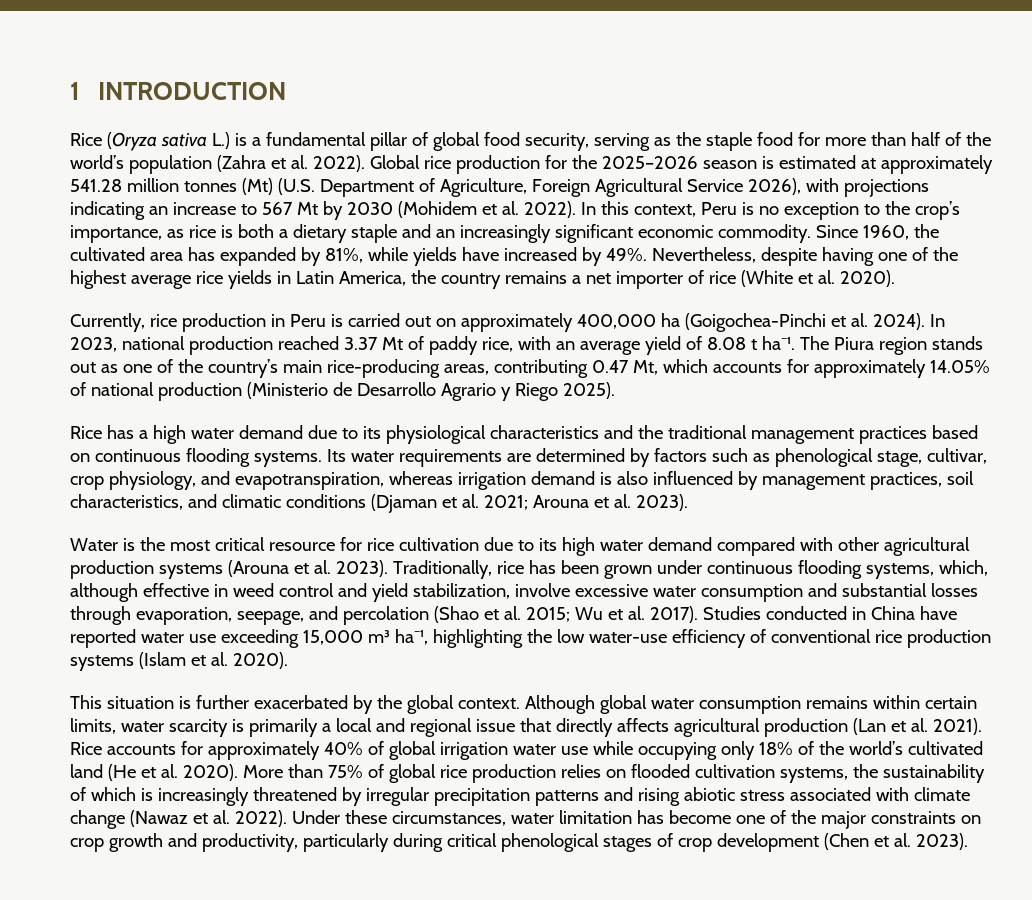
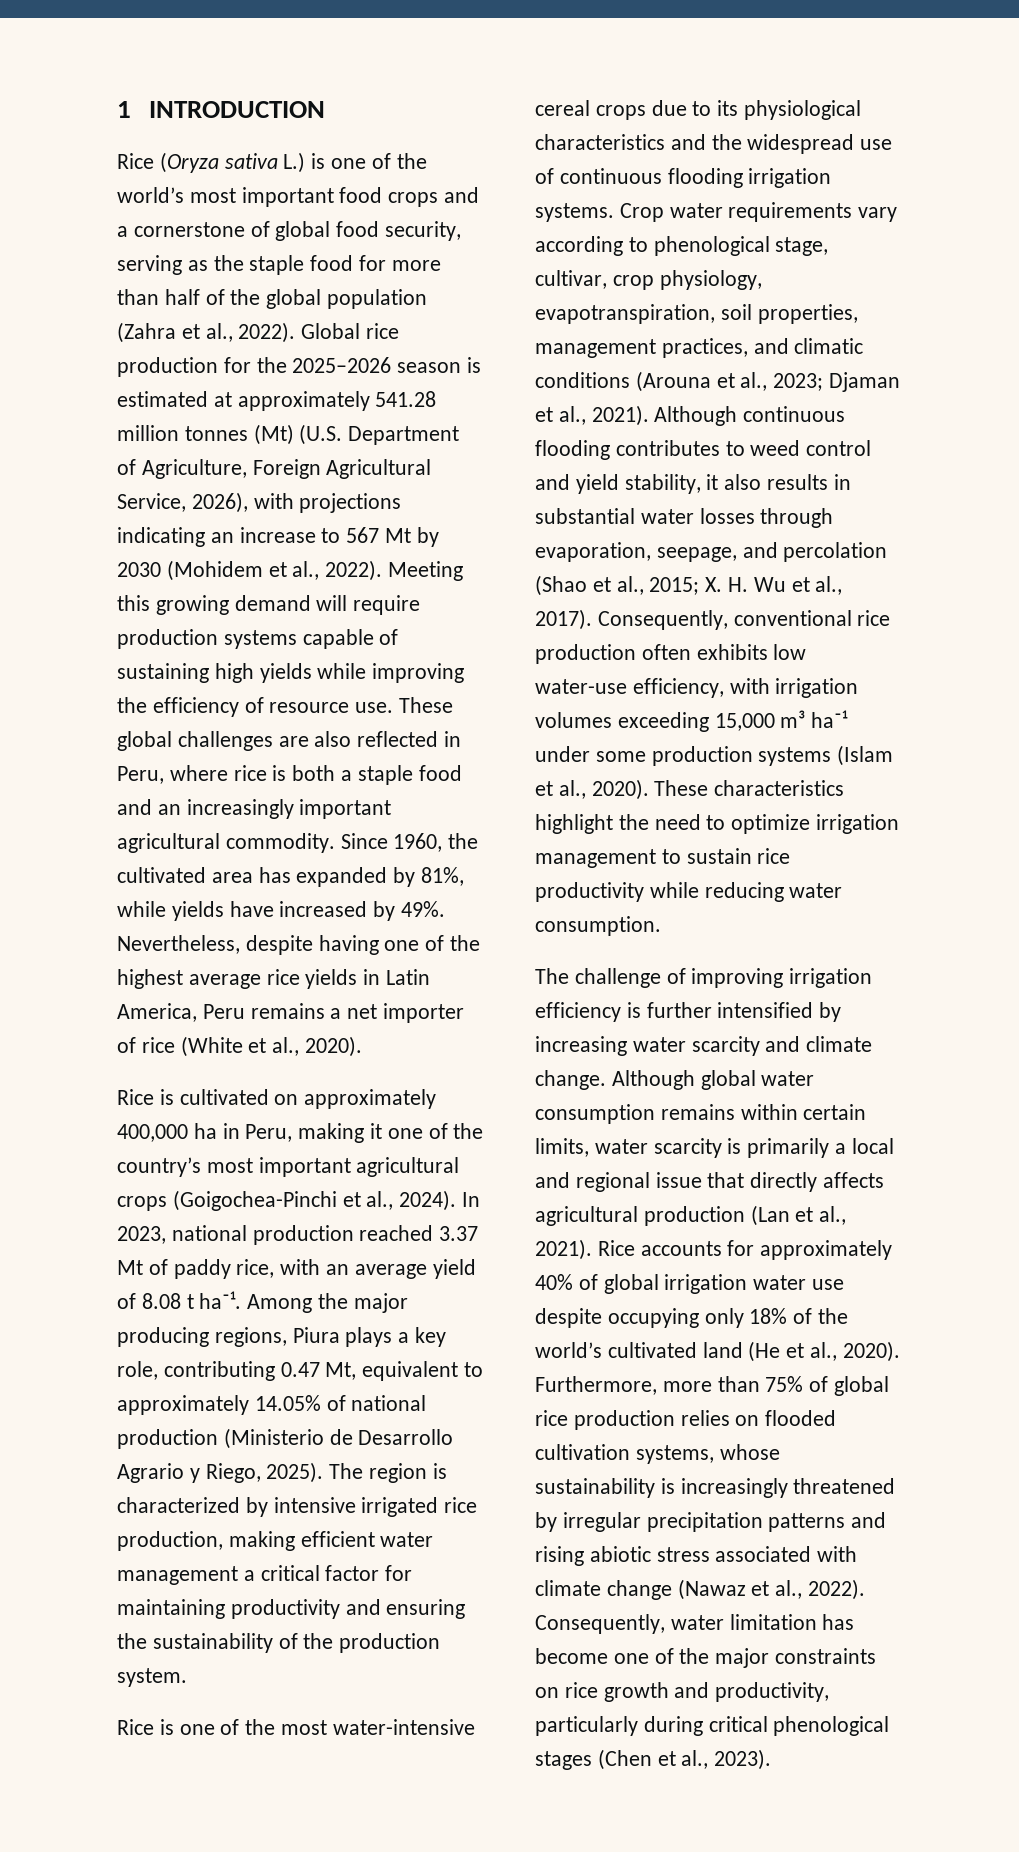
[251,132,407,151] a fundamental pillar -> [331,153,427,169] [117,187,480,207] [117,222,245,237] one of the world’s most important food crops and a cornerstone
[70,155,124,169] world’s -> [266,289,322,309] global
[290,155,308,169] al. -> [205,323,233,342] al.,
[686,179,743,192] Service -> [117,493,186,512] Service,
[501,201,960,220] [70,225,184,243] al. 2022). In this context, Peru is no exception to the crop’s importance, as -> [292,560,464,581] [117,595,421,615] [117,629,399,649] [117,663,465,683] [117,697,454,717] [117,731,462,751] [117,765,228,784] al., 2022). Meeting this growing demand will require production systems capable of sustaining high yields while improving the efficiency of resource use. These global challenges are also reflected in Peru, where
[292,224,397,243] dietary staple -> [357,765,462,785] staple food
[554,224,713,243] significant economic -> [299,799,392,819] [117,833,220,853] important agricultural
[410,270,501,289] the country -> [202,1004,245,1019] Peru
[817,270,895,287] [70,313,680,332] al. 2020). // Currently, rice production in Peru is carried out on approximately 400,000 ha -> [272,1036,363,1057] [117,1089,437,1109] [117,1123,484,1143] [117,1157,460,1177] [117,1196,167,1211] al., 2020). // Rice is cultivated on approximately 400,000 ha in Peru, making it one of the country’s most important agricultural crops
[850,313,868,327] al. -> [366,1191,394,1210] al.,
[799,336,983,355] [70,359,809,378] The Piura region stands out as one of the country’s main rice-producing areas, contributing 0.47 Mt, which accounts for -> [247,1293,408,1313] [117,1327,447,1347] [117,1361,484,1381] Among the major producing regions, Piura plays a key role, contributing 0.47 Mt, equivalent to
[514,383,558,401] Riego -> [205,1463,261,1483] Riego,
[70,425,303,444] // Rice has a high water demand -> [329,1463,447,1483] [117,1497,478,1517] [117,1531,434,1551] [117,1565,413,1585] [117,1599,466,1619] [117,1633,441,1653] [117,1668,187,1687] [117,1719,475,1735] [535,100,646,120] The region is characterized by intensive irrigated rice production, making efficient water management a critical factor for maintaining productivity and ensuring the sustainability of the production system. // Rice is one of the most water-intensive cereal crops
[667,425,978,444] [70,448,770,467] traditional management practices based on continuous flooding systems. Its water requirements are determined by factors such as -> [747,134,893,154] [535,168,832,188] [535,202,898,222] [535,236,648,256] widespread use of continuous flooding irrigation systems. Crop water requirements vary according to
[200,471,974,490] [70,494,688,513] [70,537,970,556] [70,560,988,579] [70,583,927,602] and evapotranspiration, whereas irrigation demand is also influenced by management practices, soil characteristics, and climatic conditions (Djaman et al. 2021; Arouna et al. 2023). // Water is the most critical resource for rice cultivation due to its high water demand compared with other agricultural production systems (Arouna et al. 2023). Traditionally, rice has been grown under continuous flooding systems, which, although effective in weed control and yield stabilization, involve excessive water consumption and substantial -> [535,304,858,324] [535,338,864,358] [535,371,901,392] [535,405,846,426] [535,440,872,460] [535,474,851,494] [535,508,694,524] evapotranspiration, soil properties, management practices, and climatic conditions (Arouna et al., 2023; Djaman et al., 2021). Although continuous flooding contributes to weed control and yield stability, it also results in substantial water
[503,606,957,623] [70,629,902,648] al. 2015; Wu et al. 2017). Studies conducted in China have reported water use exceeding 15,000 m³ ha⁻¹, highlighting the low water-use efficiency of conventional rice -> [616,576,843,595] [535,609,891,630] [535,644,807,664] [535,678,859,698] [535,710,849,732] [535,746,646,762] al., 2015; X. H. Wu et al., 2017). Consequently, conventional rice production often exhibits low water-use efficiency, with irrigation volumes exceeding 15,000 m³ ha⁻¹ under some
[210,652,288,669] [70,695,520,714] al. 2020). // This situation is further exacerbated by the global context. -> [558,779,845,800] [535,814,900,834] [535,848,791,868] [535,882,843,902] [535,916,661,936] [535,968,873,988] [535,1002,842,1022] [535,1036,873,1056] [535,1070,606,1090] al., 2020). These characteristics highlight the need to optimize irrigation management to sustain rice productivity while reducing water consumption. // The challenge of improving irrigation efficiency is further intensified by increasing water scarcity and climate change.
[910,718,928,732] al. -> [819,1206,847,1225] al.,
[592,741,633,755] while -> [535,1308,602,1328] despite
[160,764,283,781] al. 2020). More -> [810,1341,900,1362] [535,1376,712,1395] al., 2020). Furthermore, more
[852,764,985,783] [70,787,136,801] the sustainability of which -> [719,1444,780,1460] [535,1478,655,1498] whose sustainability
[212,810,506,827] al. 2022). Under these circumstances, -> [775,1579,866,1600] [535,1614,665,1634] al., 2022). Consequently,
[70,838,104,852] crop -> [564,1682,598,1698] rice
[656,833,819,852] of crop development -> (592, 1760) none
[893,833,911,847] al. -> [681,1750,709,1769] al.,

